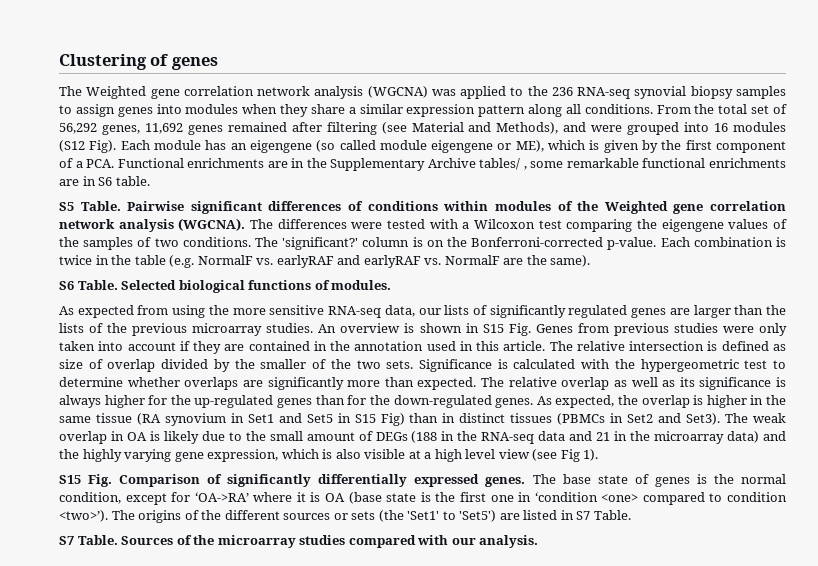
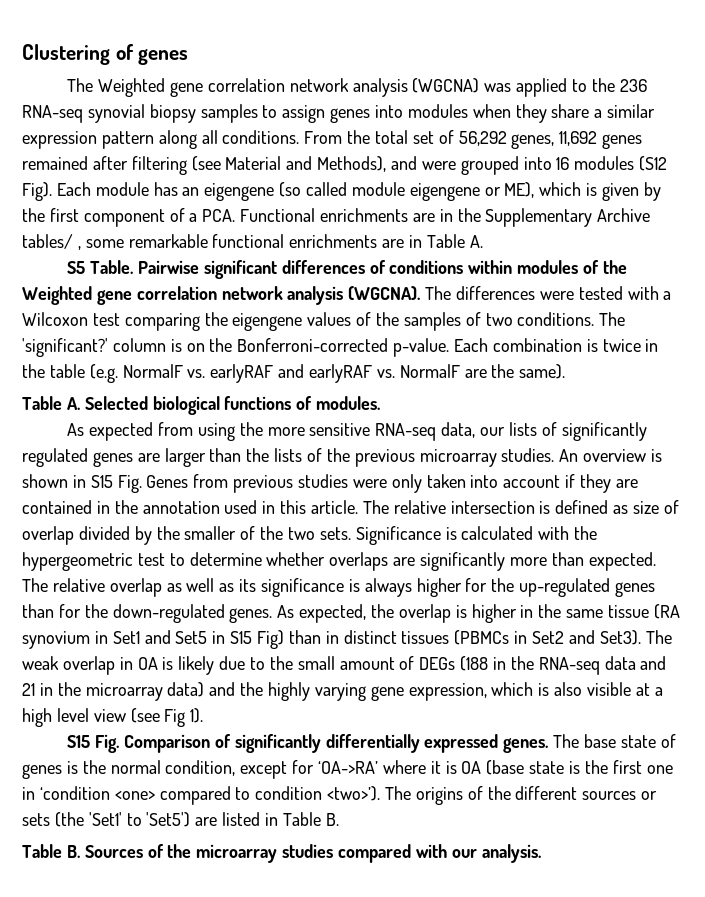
[98,176,150,186] S6 table. -> [426,234,483,248] Table A.
[59,280,118,290] S6 Table. -> [22,396,80,410] Table A.
[576,510,631,520] [59,535,118,545] S7 Table. // S7 Table. -> [282,812,339,826] [22,844,80,858] Table B. // Table B.

